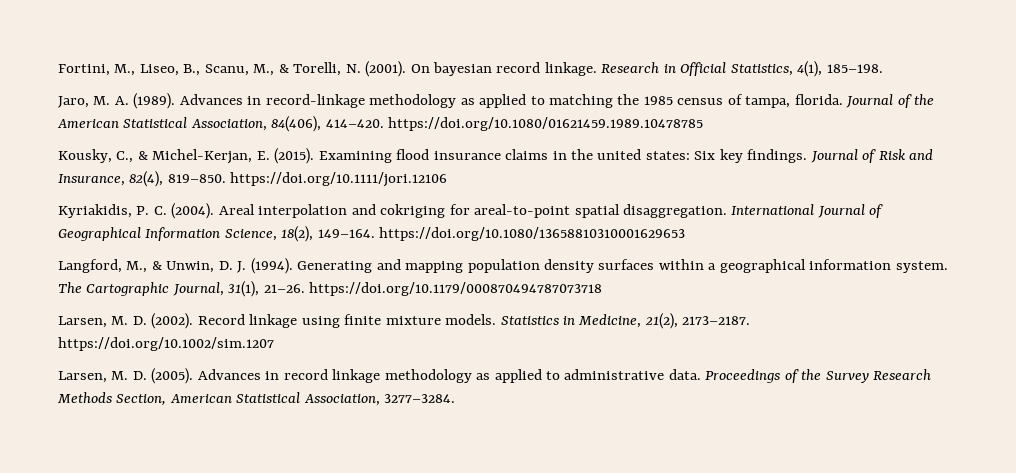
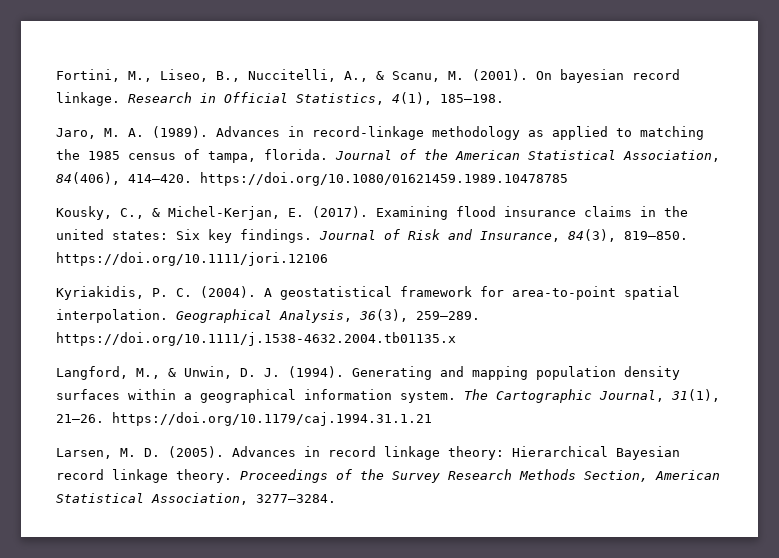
[204,62,361,76] Scanu, M., & Torelli, N. -> [248,69,464,82] Nuccitelli, A., & Scanu, M.
[274,148,315,164] (2015). -> [312,206,368,218] (2017).
[129,171,164,187] 82(4), -> [568,229,616,242] 84(3),
[218,204,884,218] [58,226,686,242] Areal interpolation and cokriging for areal-to-point spatial disaggregation. International Journal of Geographical Information Science, 18(2), 149–164. https://doi.org/10.1080/13658810310001629653 -> [264,286,680,300] [56,309,480,323] [56,332,456,346] A geostatistical framework for area-to-point spatial interpolation. Geographical Analysis, 36(3), 259–289. https://doi.org/10.1111/j.1538-4632.2004.tb01135.x
[309,282,603,296] [58,313,751,329] [58,337,274,351] https://doi.org/10.1179/000870494787073718 // Larsen, M. D. (2002). Record linkage using finite mixture models. Statistics in Medicine, 21(2), 2173–2187. https://doi.org/10.1002/sim.1207 -> [112,412,432,426] https://doi.org/10.1179/caj.1994.31.1.21
[384,369,701,383] methodology as applied to administrative data. -> [448,446,680,460] [56,469,232,483] theory: Hierarchical Bayesian record linkage theory.

